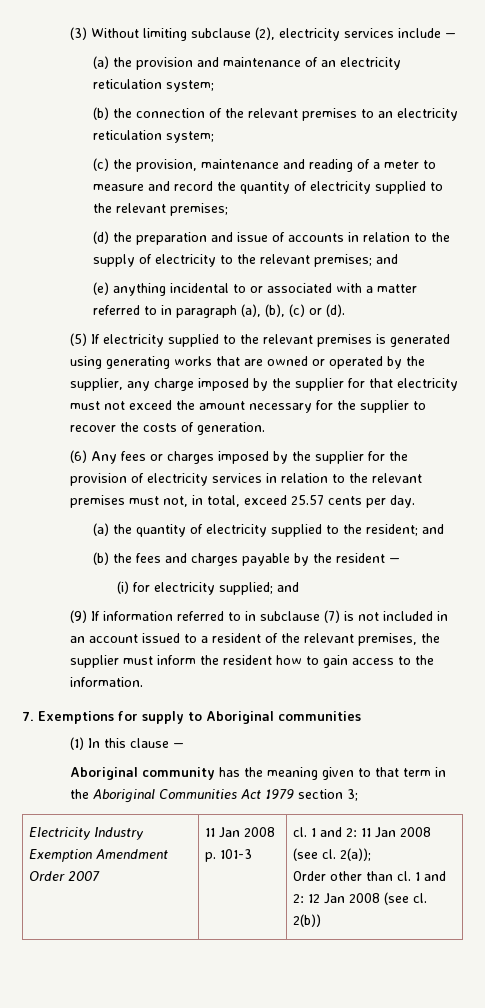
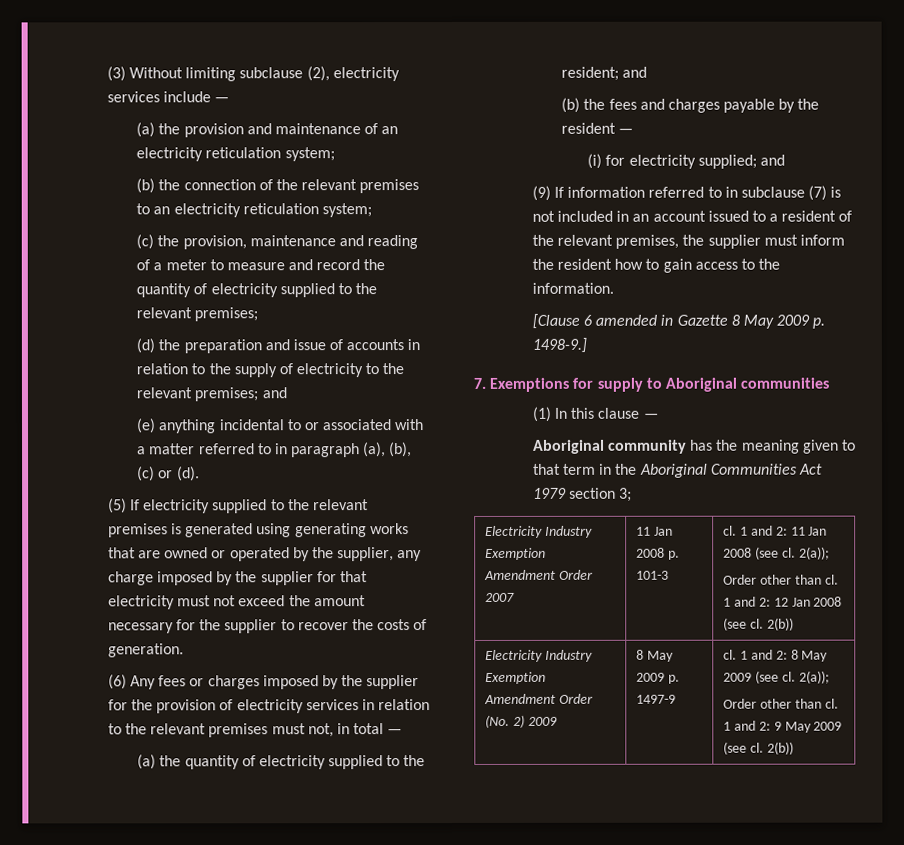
[206,495,415,508] total, exceed 25.57 cents per day. -> [353,723,403,735] total —
(143, 682) none -> [531,313,826,329] [531,337,587,353] // [Clause 6 amended in Gazette 8 May 2009 p. 1498-9.]
(321, 920) none -> [485,649,594,662] [485,671,547,684] [484,693,594,704] [485,714,558,728] [636,649,675,662] [636,672,681,684] [636,694,677,704] [723,649,829,662] [723,670,830,684] [723,698,839,709] [723,720,843,733] [723,741,794,755] // Electricity Industry Exemption Amendment Order (No. 2) 2009 | 8 May 2009 p. 1497-9 | cl. 1 and 2: 8 May 2009 (see cl. 2(a)); // Order other than cl. 1 and 2: 9 May 2009 (see cl. 2(b))

